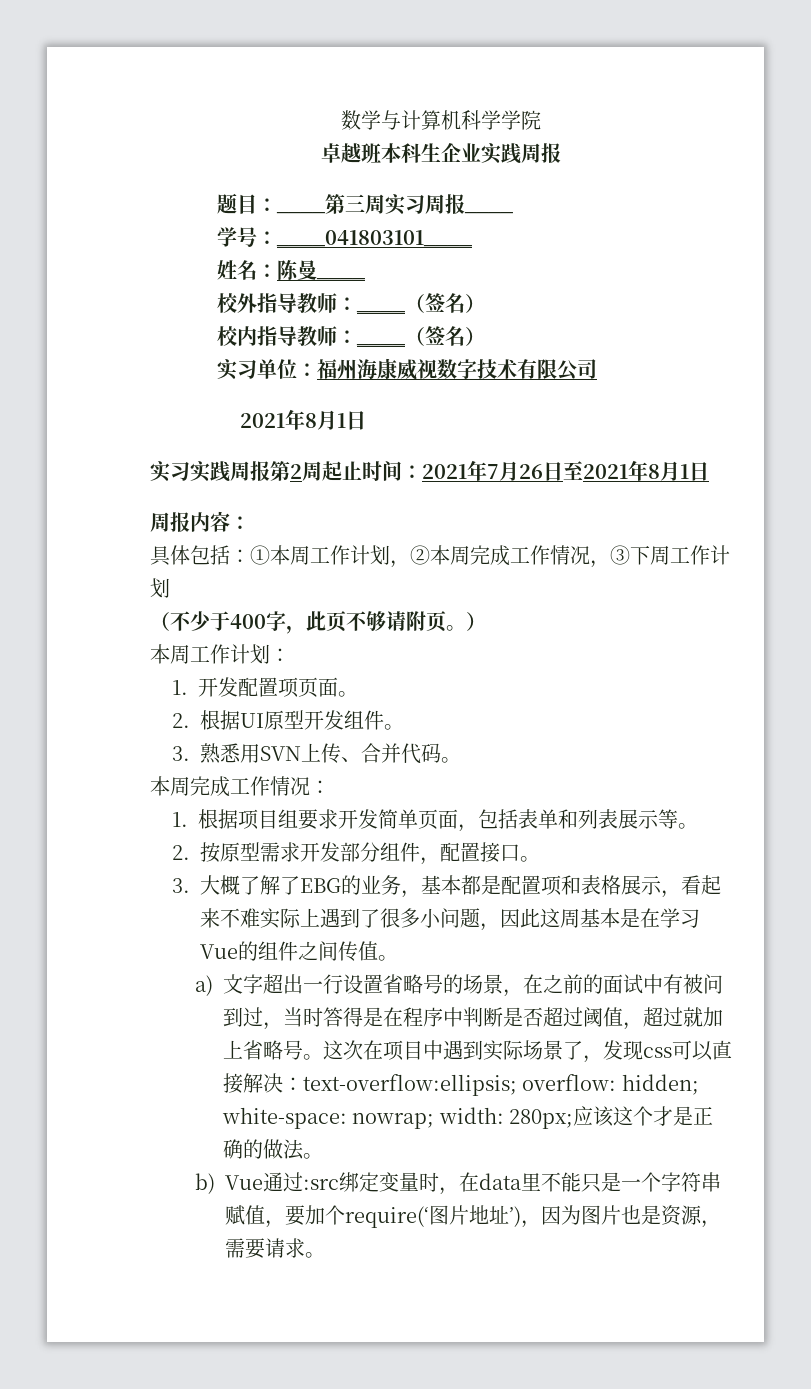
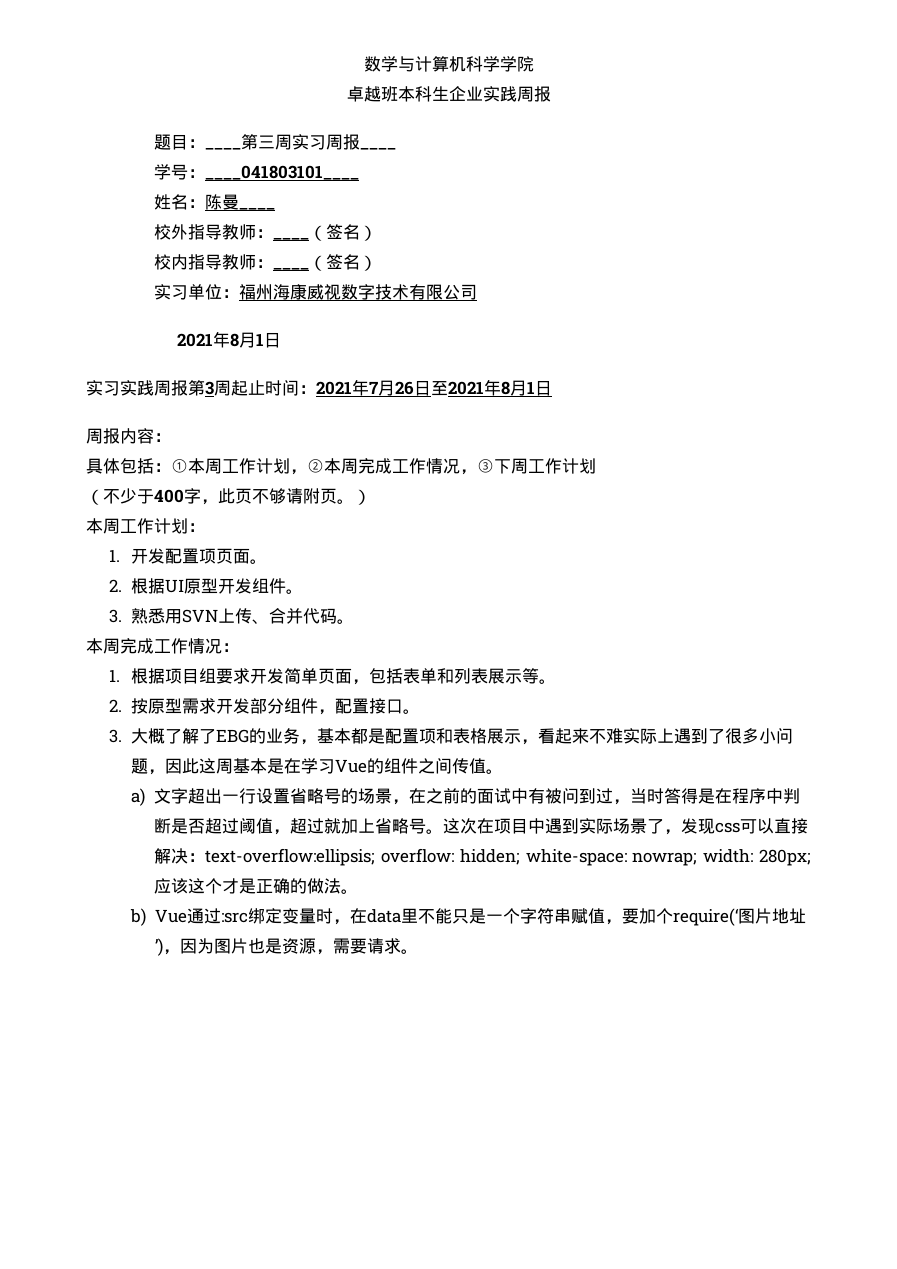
[290,464,302,479] 2 -> [205,381,214,395] 3

